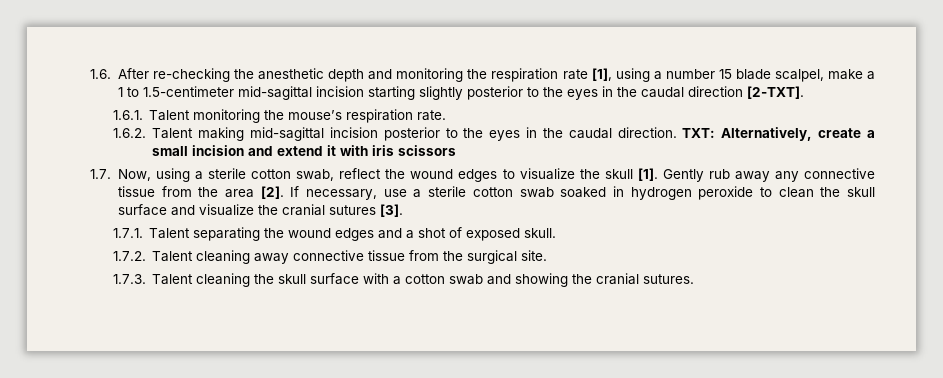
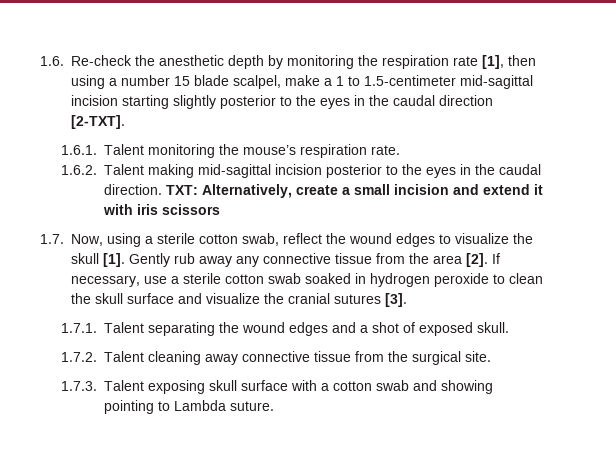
[118,68,231,82] After re-checking -> [70,55,132,66] Re-check
[368,69,393,80] and -> [267,55,283,69] by
(612, 74) none -> [507,55,536,66] then
[196,273,275,287] cleaning the -> [147,380,205,394] exposing
[572,273,695,285] the cranial sutures. -> [103,400,274,414] pointing to Lambda suture.

